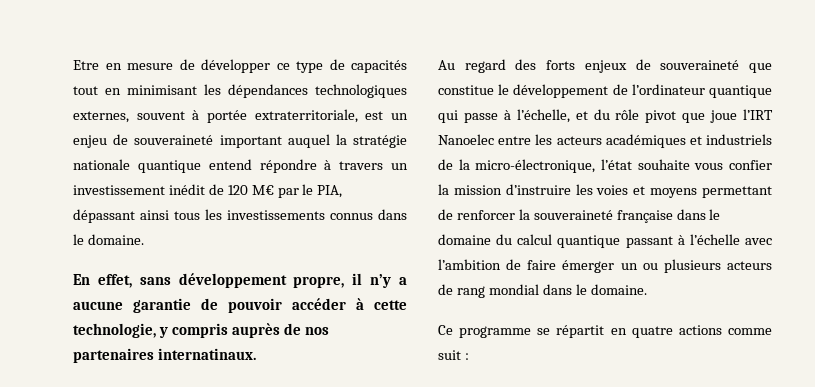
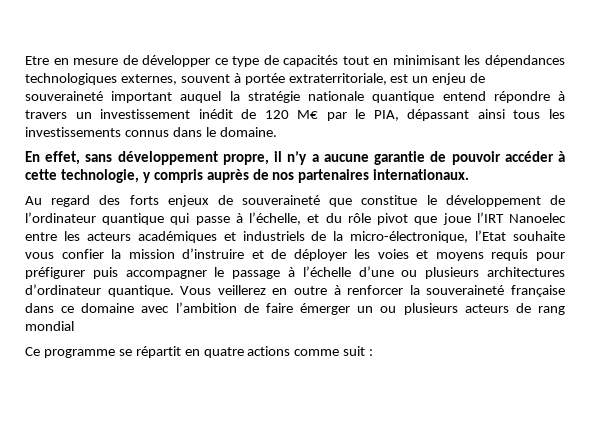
[157,348,256,360] internatinaux. -> [373,169,470,180] internationaux.
[601,159,632,170] l’état -> [475,230,507,241] l’Etat
(571, 189) none -> [251,249,347,261] et de déployer
[702,186,772,198] [438,209,453,220] permettant de -> [491,249,566,261] [25,266,565,279] [25,284,341,297] requis pour préfigurer puis accompagner le passage à l’échelle d’une ou plusieurs architectures d’ordinateur quantique. Vous veillerez en outre à
[709,209,721,220] [438,234,740,248] le domaine du calcul quantique passant à l’échelle -> [61,303,135,313] ce domaine
[542,284,647,295] dans le domaine. -> (74, 326) none

